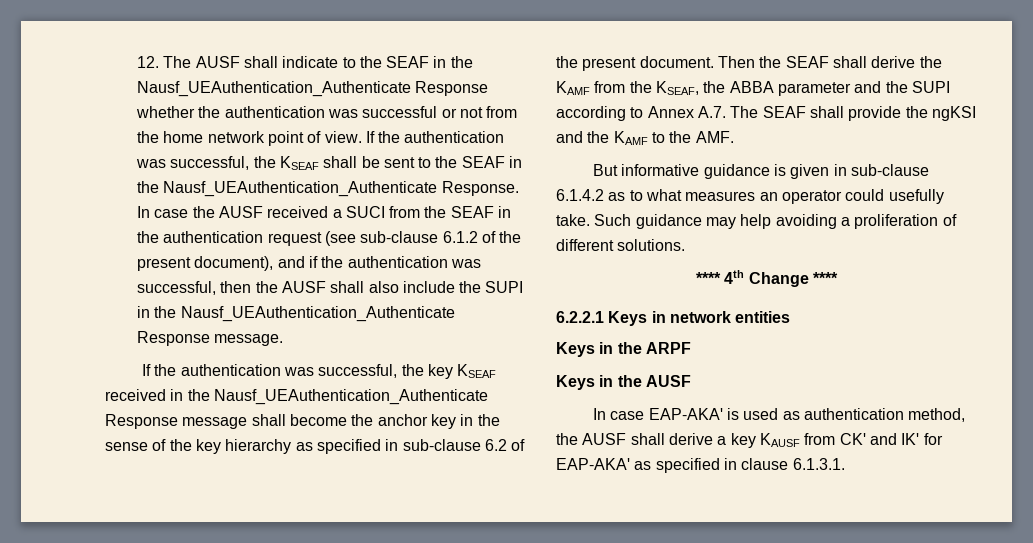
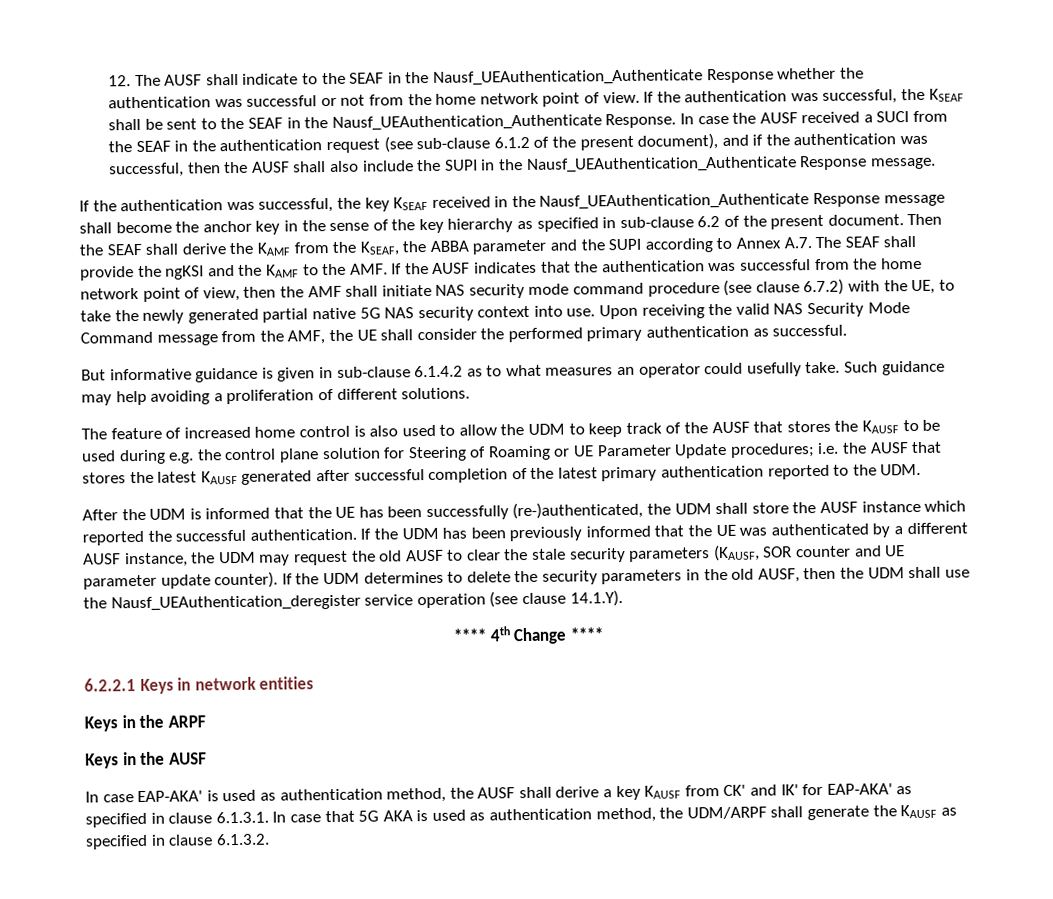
(734, 137) none -> [391,257,922,275] [80,278,955,302] [80,302,910,324] [80,324,848,346] If the AUSF indicates that the authentication was successful from the home network point of view, then the AMF shall initiate NAS security mode command procedure (see clause 6.7.2) with the UE, to take the newly generated partial native 5G NAS security context into use. Upon receiving the valid NAS Security Mode Command message from the AMF, the UE shall consider the performed primary authentication as successful.
(686, 245) none -> [81,419,941,440] [81,441,943,465] [82,463,922,485] [82,500,967,521] [82,522,968,546] [83,544,906,568] [83,566,970,590] [83,590,623,612] // The feature of increased home control is also used to allow the UDM to keep track of the AUSF that stores the KAUSF to be used during e.g. the control plane solution for Steering of Roaming or UE Parameter Update procedures; i.e. the AUSF that stores the latest KAUSF generated after successful completion of the latest primary authentication reported to the UDM. // After the UDM is informed that the UE has been successfully (re-)authenticated, the UDM shall store the AUSF instance which reported the successful authentication. If the UDM has been previously informed that the UE was authenticated by a different AUSF instance, the UDM may request the old AUSF to clear the stale security parameters (KAUSF, SOR counter and UE parameter update counter). If the UDM determines to delete the security parameters in the old AUSF, then the UDM shall use the Nausf_UEAuthentication_deregister service operation (see clause 14.1.Y).
(845, 464) none -> [272,804,957,823] [85,833,270,850] In case that 5G AKA is used as authentication method, the UDM/ARPF shall generate the KAUSF as specified in clause 6.1.3.2.

